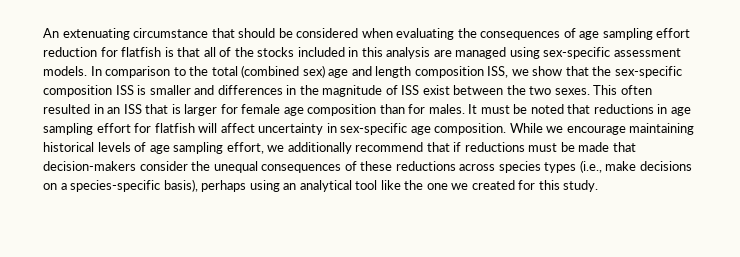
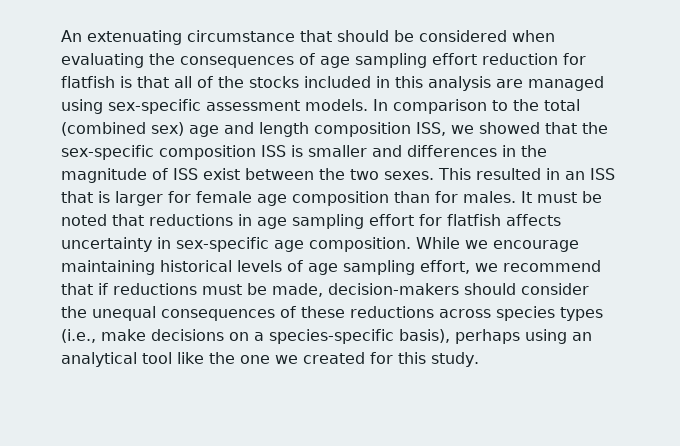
[532,66,563,76] show -> [479,122,540,134] showed
[620,85,652,95] often -> (471, 174) none
[198,123,255,133] will affect -> [506,214,561,226] affects
[287,142,352,154] additionally -> (498, 267) none
[578,142,636,152] [43,161,136,171] made that decision-makers -> [272,283,516,297] made, decision-makers should

